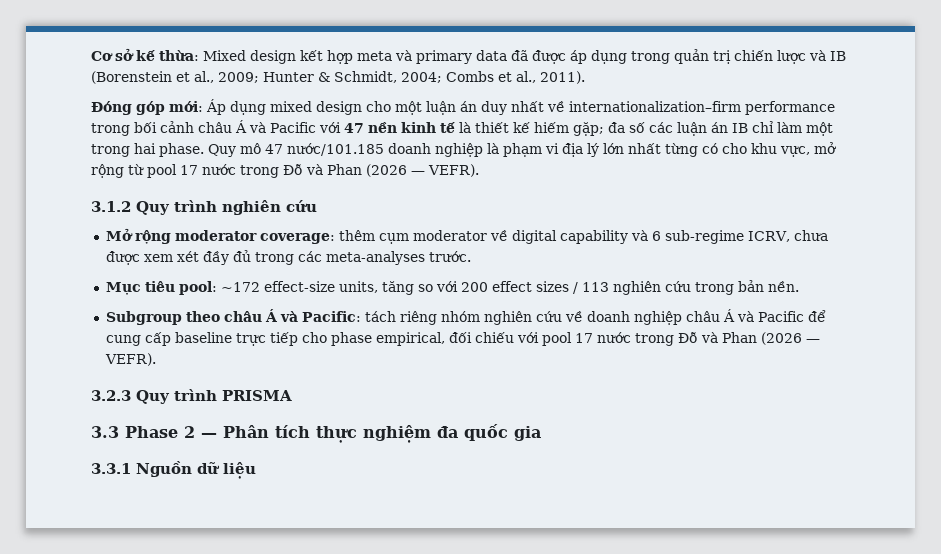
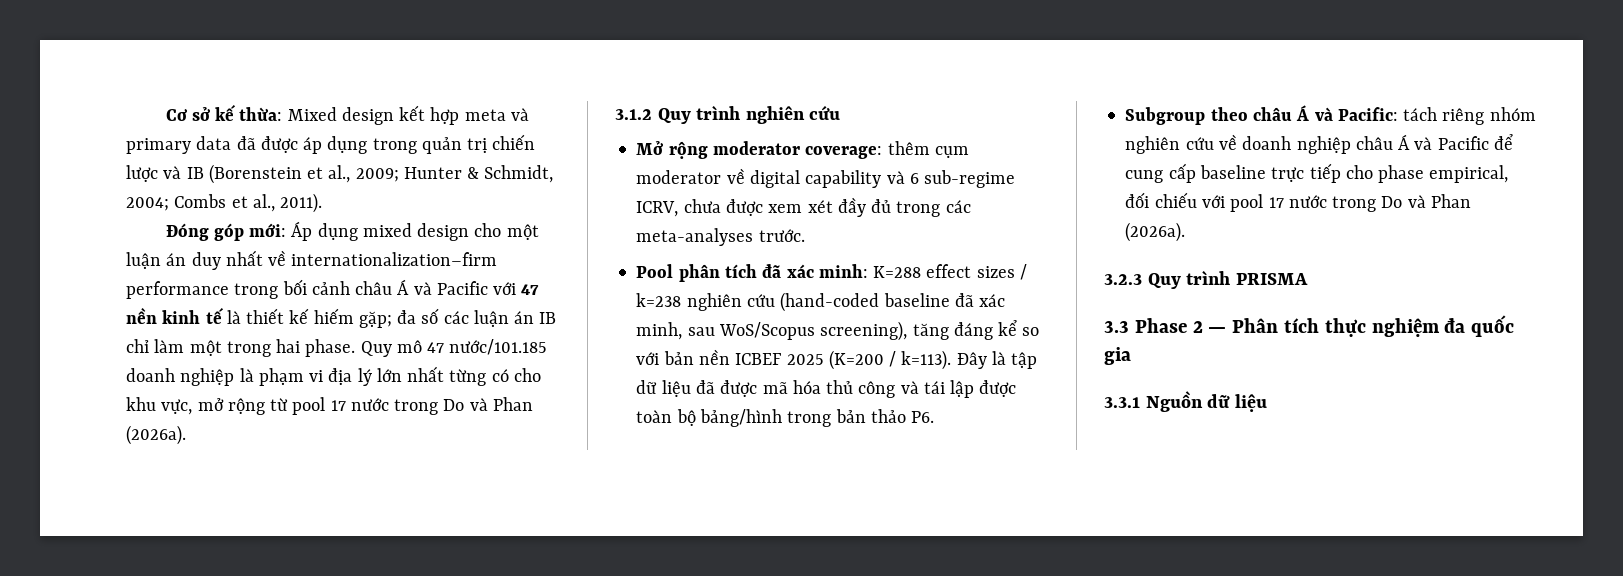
[283,164,479,177] Đỗ và Phan (2026 — VEFR). -> [443,397,533,411] [126,425,186,445] Do và Phan (2026a).
[105,281,488,295] Mục tiêu pool: ~172 effect-size units, tăng so với 200 -> [636,264,922,282] Pool phân tích đã xác minh: K=288
[581,280,799,295] 113 nghiên cứu trong bản nền. -> [636,292,1006,312] [636,320,1040,341] [636,349,1038,370] [636,380,1017,398] [636,409,935,427] k=238 nghiên cứu (hand-coded baseline đã xác minh, sau WoS/Scopus screening), tăng đáng kể so với bản nền ICBEF 2025 (K=200 / k=113). Đây là tập dữ liệu đã được mã hóa thủ công và tái lập được toàn bộ bảng/hình trong bản thảo P6.
[677,332,820,345] [104,353,156,366] Đỗ và Phan (2026 — VEFR). -> [1381,194,1471,208] [1125,222,1186,242] Do và Phan (2026a).

